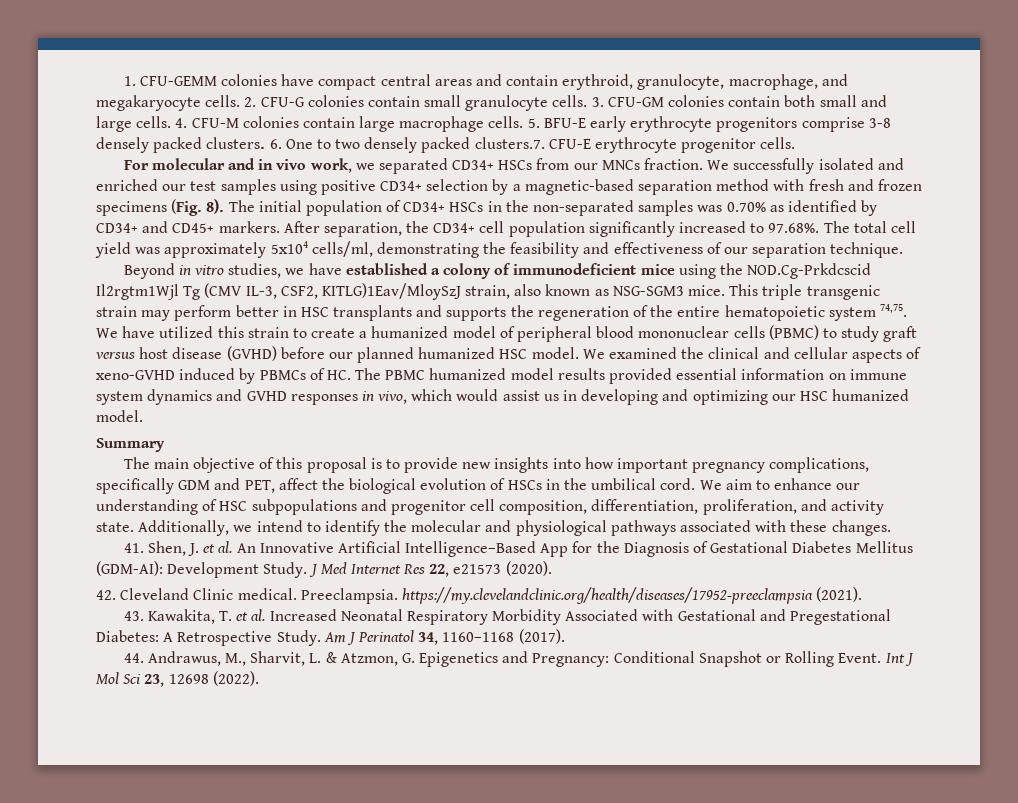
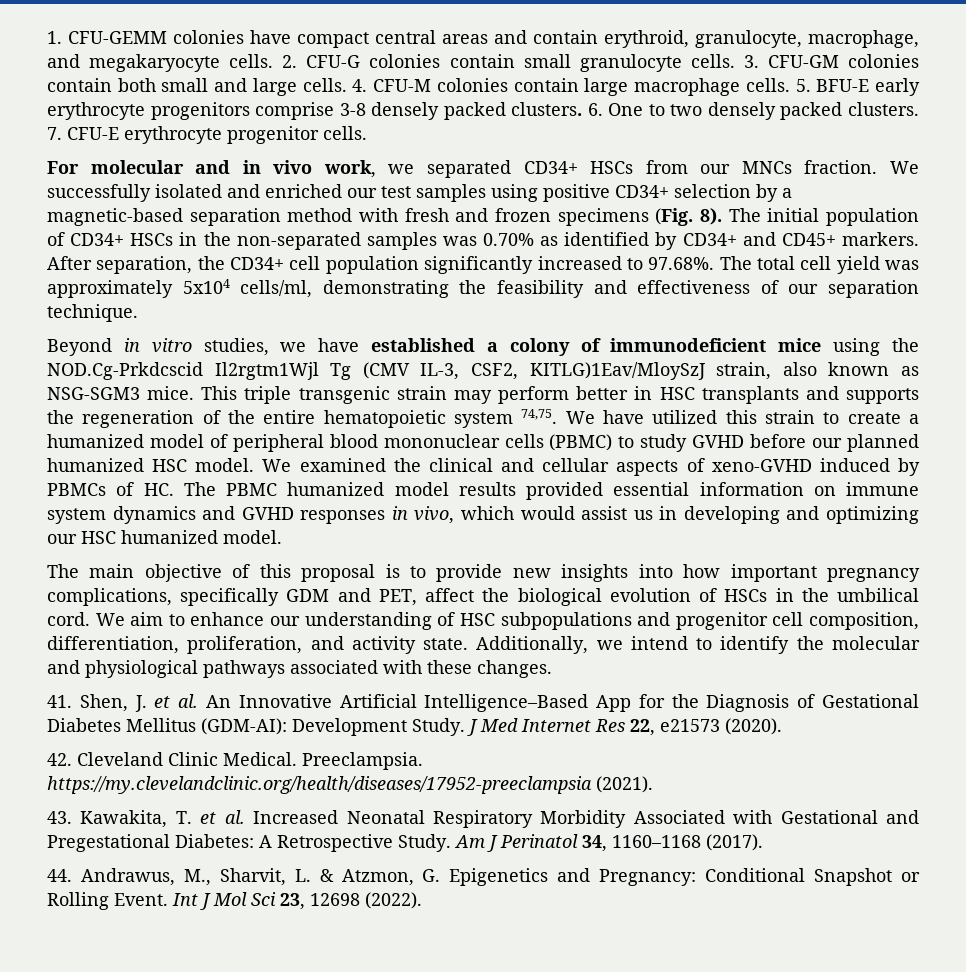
[474,137,545,149] clusters.7. -> [848,102,920,116] [47,127,62,140] clusters. 7.
[883,326,918,342] [96,346,277,361] graft versus host disease (GVHD) -> [692,435,745,448] GVHD
[96,438,165,452] // Summary -> (282, 537) none
[237,588,297,600] medical. -> [223,752,297,766] Medical.

